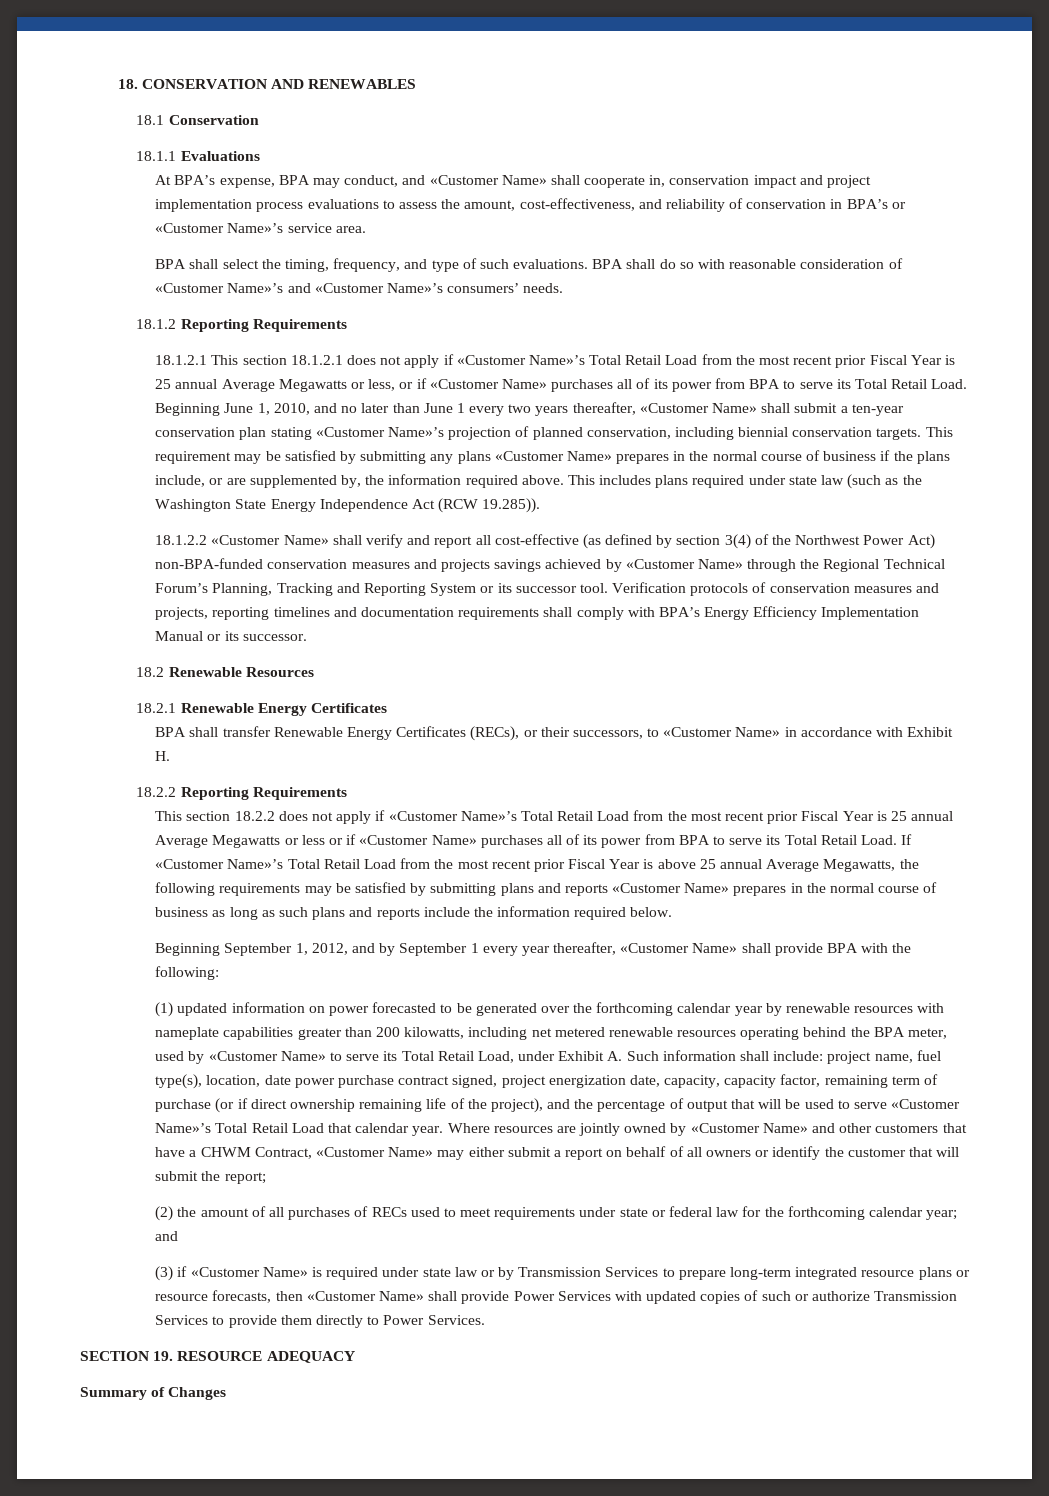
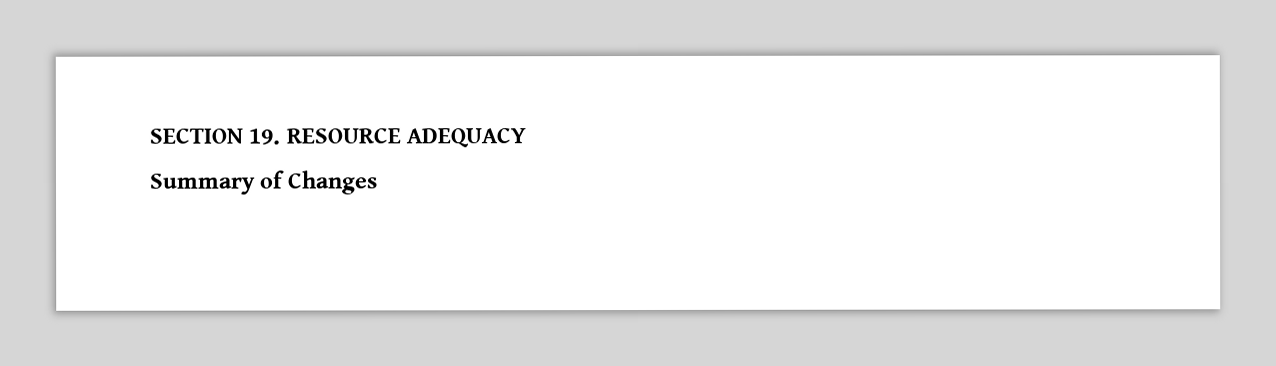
[117,79,417,89] [136,115,259,125] [136,151,260,161] [155,175,871,188] [155,198,906,212] [155,223,366,233] [155,258,903,272] [155,283,564,293] [136,319,347,332] [155,354,955,368] [155,378,968,392] [155,402,904,416] [155,426,953,440] [155,450,950,464] [155,474,922,489] [155,498,541,513] [155,534,935,549] [155,558,945,572] [155,582,939,596] [155,606,920,620] [155,631,307,641] [136,667,314,677] [136,703,387,716] [155,726,954,741] [155,751,171,761] [136,787,347,800] [155,810,954,824] [155,834,913,848] [155,858,919,872] [155,882,938,896] [155,906,673,920] [155,942,912,956] [155,966,220,980] [155,1002,945,1017] [155,1027,947,1040] [155,1050,941,1064] [155,1074,938,1089] [155,1098,961,1113] [155,1123,967,1136] [155,1146,960,1160] [155,1171,266,1184] [155,1206,958,1221] [155,1231,179,1241] [155,1266,970,1281] [155,1290,958,1304] [155,1315,485,1328] 18. CONSERVATION AND RENEWABLES // 18.1 Conservation // 18.1.1 Evaluations // At BPA’s expense, BPA may conduct, and «Customer Name» shall cooperate in, conservation impact and project implementation process evaluations to assess the amount, cost-effectiveness, and reliability of conservation in BPA’s or «Customer Name»’s service area. // BPA shall select the timing, frequency, and type of such evaluations. BPA shall do so with reasonable consideration of «Customer Name»’s and «Customer Name»’s consumers’ needs. // 18.1.2 Reporting Requirements // 18.1.2.1 This section 18.1.2.1 does not apply if «Customer Name»’s Total Retail Load from the most recent prior Fiscal Year is 25 annual Average Megawatts or less, or if «Customer Name» purchases all of its power from BPA to serve its Total Retail Load. Beginning June 1, 2010, and no later than June 1 every two years thereafter, «Customer Name» shall submit a ten-year conservation plan stating «Customer Name»’s projection of planned conservation, including biennial conservation targets. This requirement may be satisfied by submitting any plans «Customer Name» prepares in the normal course of business if the plans include, or are supplemented by, the information required above. This includes plans required under state law (such as the Washington State Energy Independence Act (RCW 19.285)). // 18.1.2.2 «Customer Name» shall verify and report all cost-effective (as defined by section 3(4) of the Northwest Power Act) non-BPA-funded conservation measures and projects savings achieved by «Customer Name» through the Regional Technical Forum’s Planning, Tracking and Reporting System or its successor tool. Verification protocols of conservation measures and projects, reporting timelines and documentation requirements shall comply with BPA’s Energy Efficiency Implementation Manual or its successor. // 18.2 Renewable Resources // 18.2.1 Renewable Energy Certificates // BPA shall transfer Renewable Energy Certificates (RECs), or their successors, to «Customer Name» in accordance with Exhibit H. // 18.2.2 Reporting Requirements // This section 18.2.2 does not apply if «Customer Name»’s Total Retail Load from the most recent prior Fiscal Year is 25 annual Average Megawatts or less or if «Customer Name» purchases all of its power from BPA to serve its Total Retail Load. If «Customer Name»’s Total Retail Load from the most recent prior Fiscal Year is above 25 annual Average Megawatts, the following requirements may be satisfied by submitting plans and reports «Customer Name» prepares in the normal course of business as long as such plans and reports include the information required below. // Beginning September 1, 2012, and by September 1 every year thereafter, «Customer Name» shall provide BPA with the following: // (1) updated information on power forecasted to be generated over the forthcoming calendar year by renewable resources with nameplate capabilities greater than 200 kilowatts, including net metered renewable resources operating behind the BPA meter, used by «Customer Name» to serve its Total Retail Load, under Exhibit A. Such information shall include: project name, fuel type(s), location, date power purchase contract signed, project energization date, capacity, capacity factor, remaining term of purchase (or if direct ownership remaining life of the project), and the percentage of output that will be used to serve «Customer Name»’s Total Retail Load that calendar year. Where resources are jointly owned by «Customer Name» and other customers that have a CHWM Contract, «Customer Name» may either submit a report on behalf of all owners or identify the customer that will submit the report; // (2) the amount of all purchases of RECs used to meet requirements under state or federal law for the forthcoming calendar year; and // (3) if «Customer Name» is required under state law or by Transmission Services to prepare long-term integrated resource plans or resource forecasts, then «Customer Name» shall provide Power Services with updated copies of such or authorize Transmission Services to provide them directly to Power Services. // -> (149, 136) none

